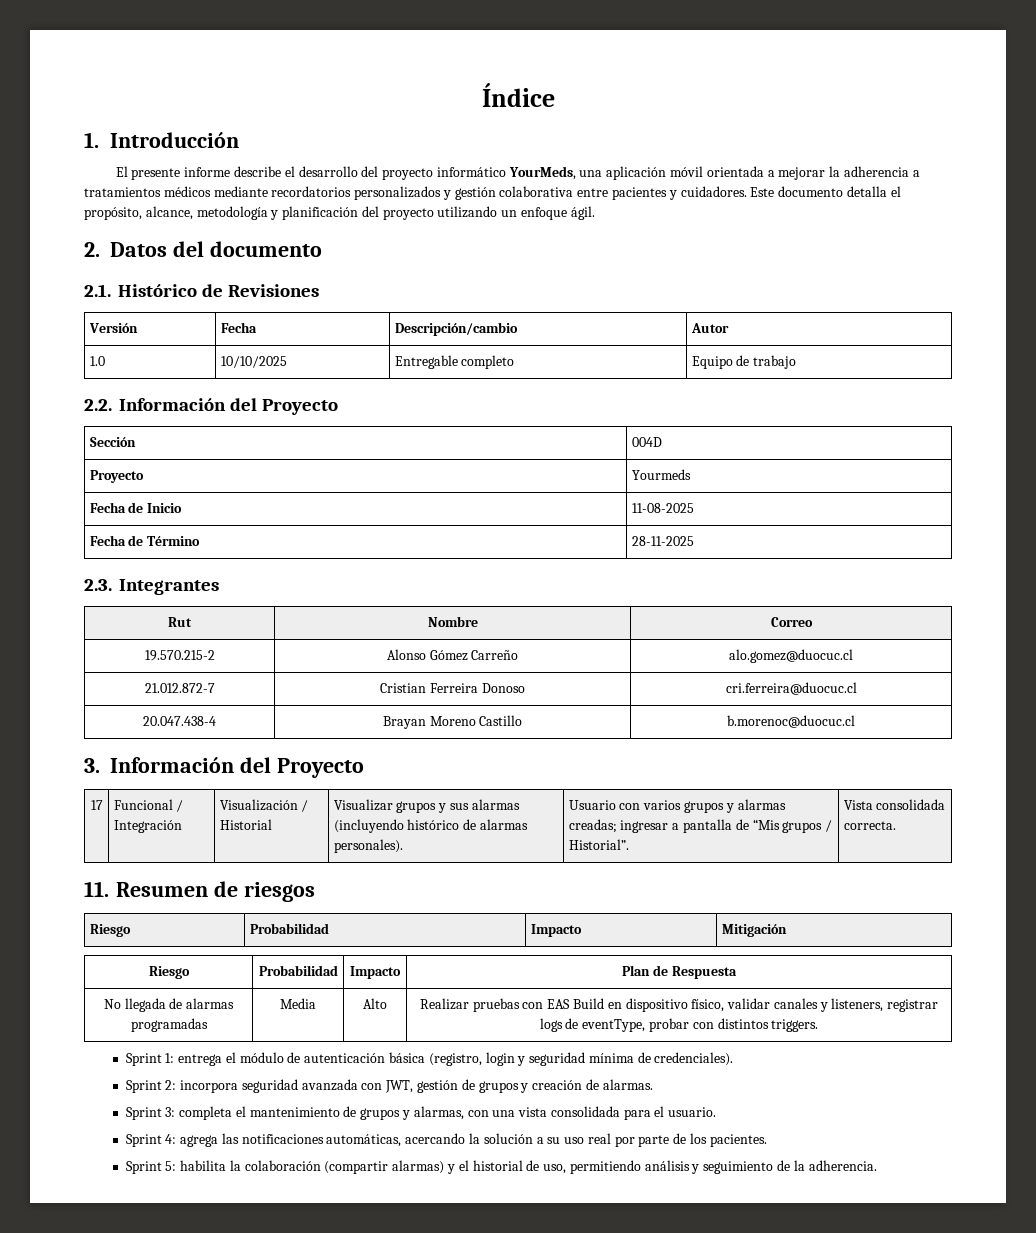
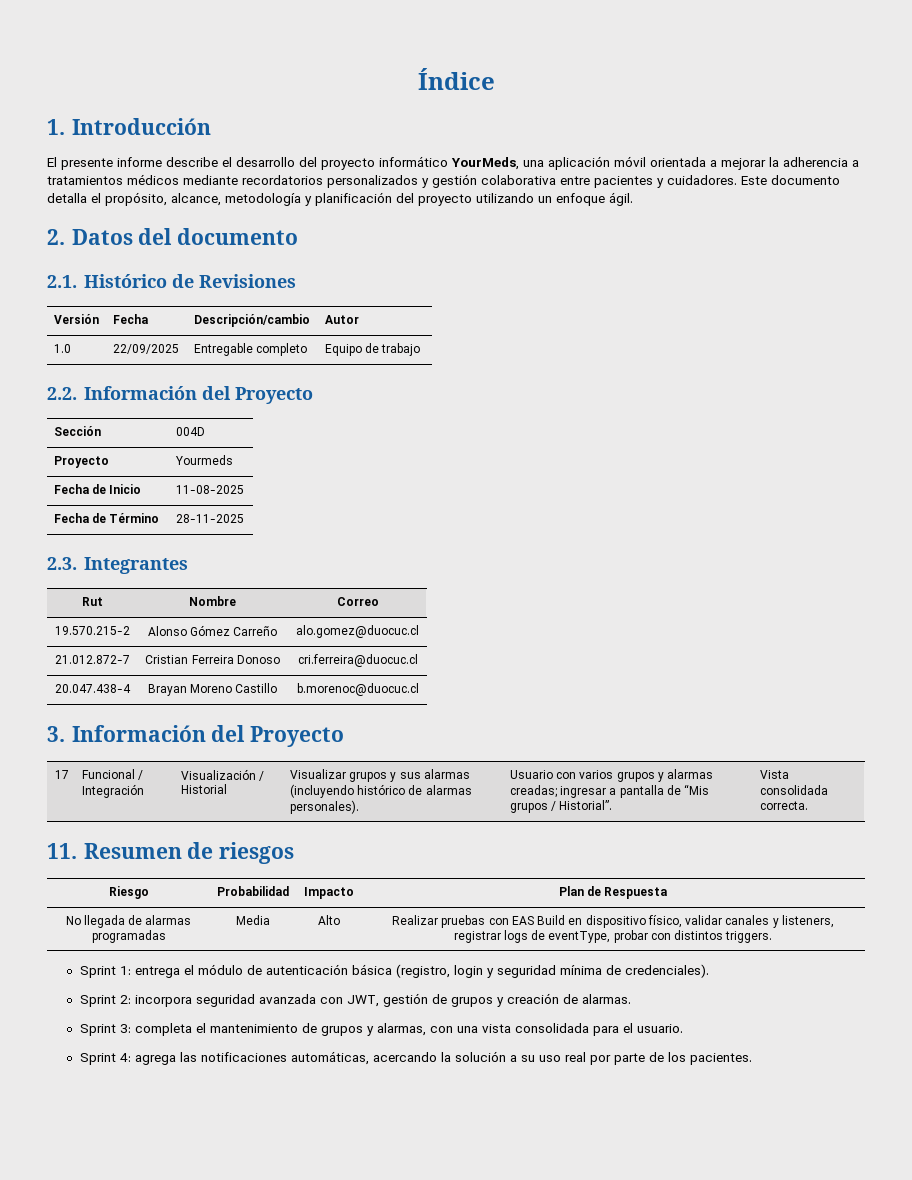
[220,356,287,368] 10/10/2025 -> [112,344,179,354] 22/09/2025
[89,924,131,937] [249,923,329,934] [530,924,582,937] [721,924,787,937] // Riesgo | Probabilidad | Impacto | Mitigación -> (295, 853) none
[125,1160,877,1174] // Sprint 5: habilita la colaboración (compartir alarmas) y el historial de uso, permitiendo análisis y seguimiento de la adherencia. -> (752, 1059) none

